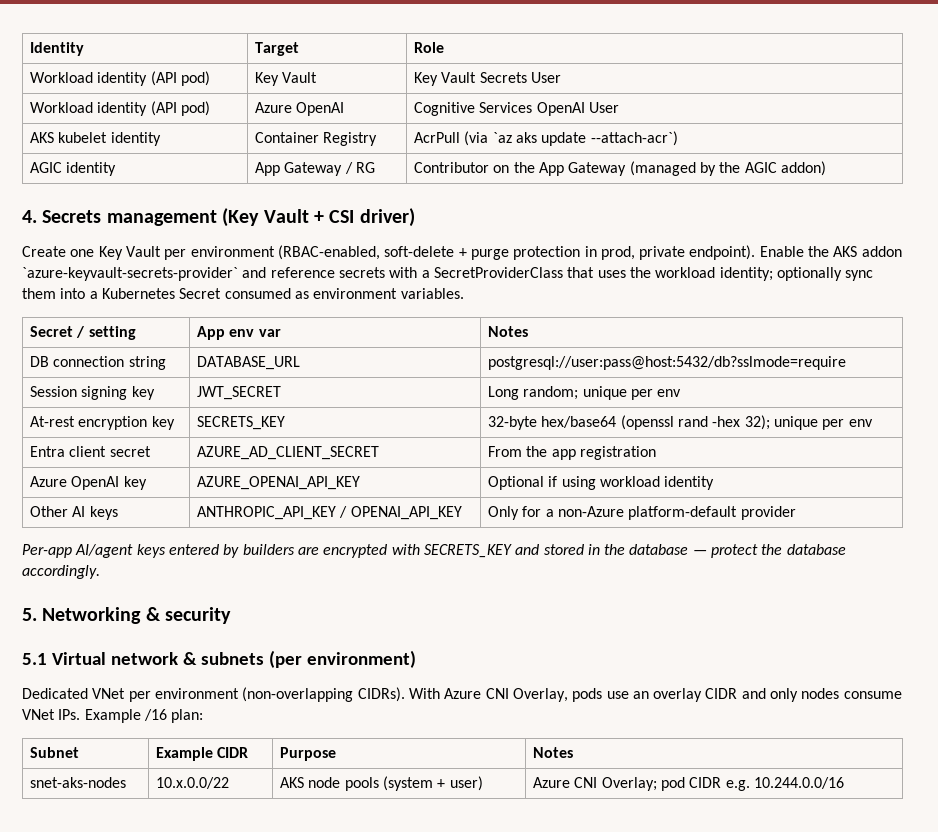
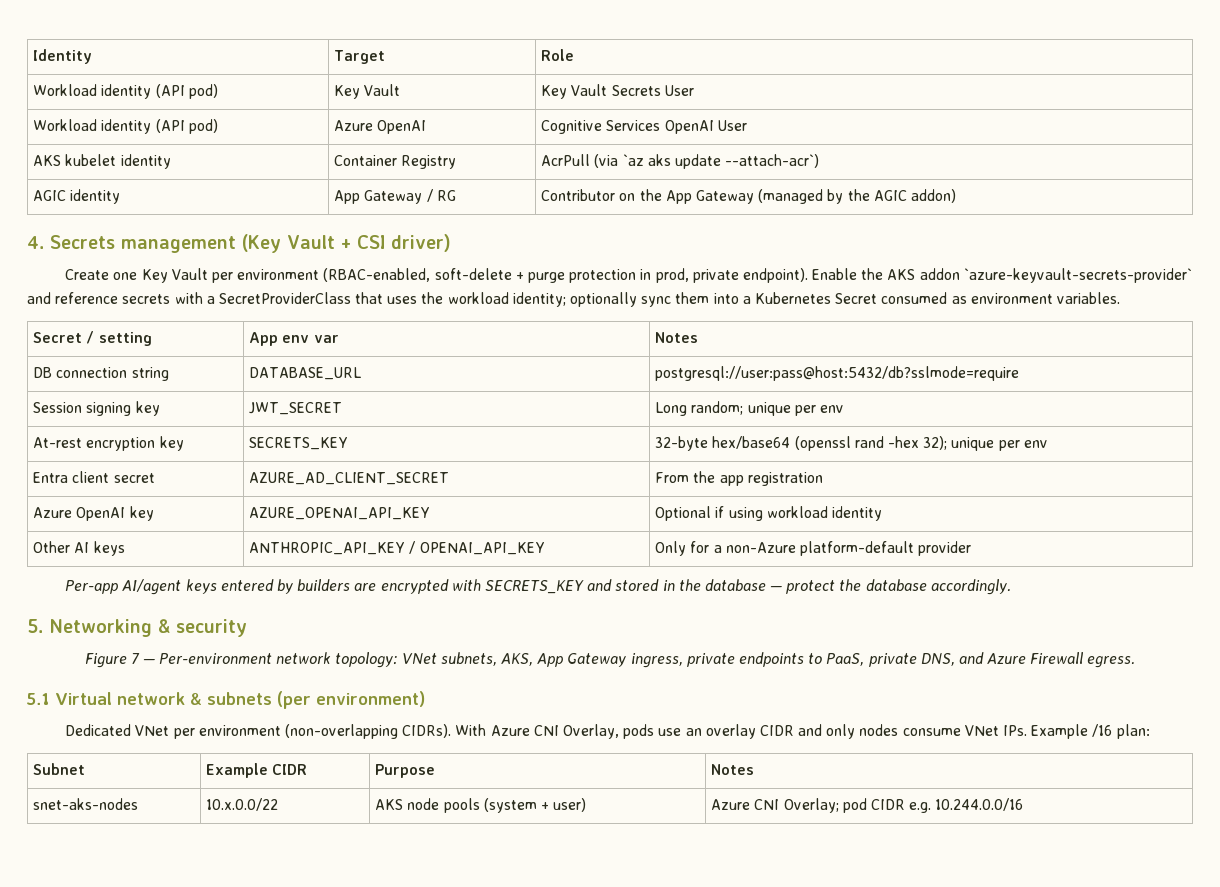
(232, 615) none -> [84,652,1136,668] // Figure 7 — Per-environment network topology: VNet subnets, AKS, App Gateway ingress, private endpoints to PaaS, private DNS, and Azure Firewall egress.

